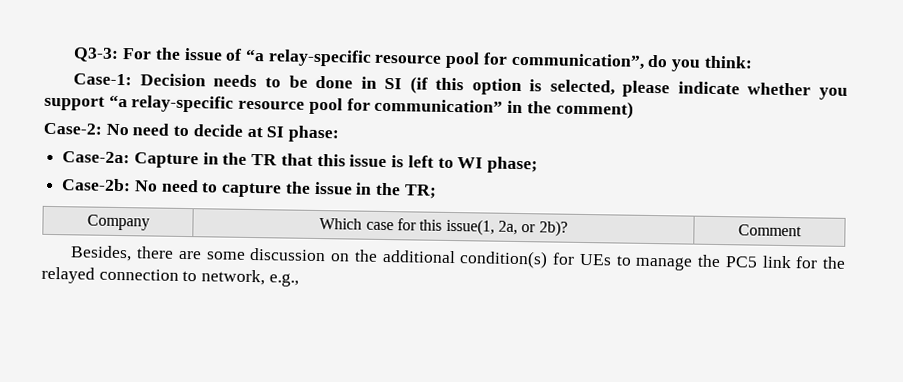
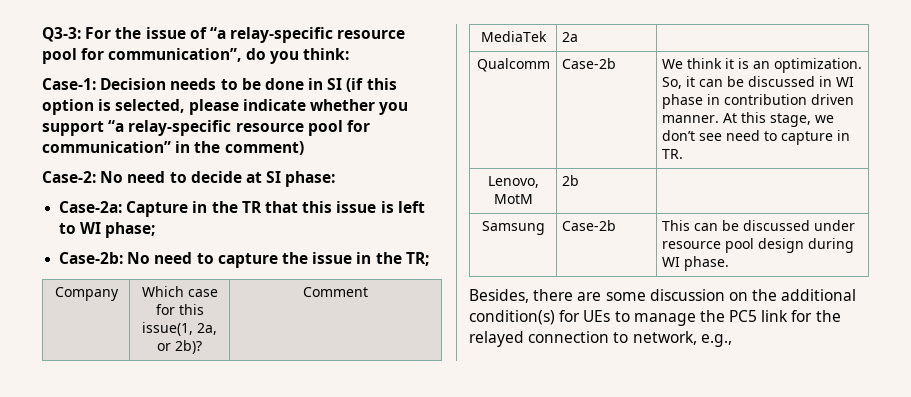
(802, 230) none -> [480,31,547,42] [562,32,579,42] [476,58,550,72] [562,58,617,69] [662,58,863,73] [662,76,855,89] [662,94,855,109] [662,112,835,127] [662,130,851,145] [662,149,684,159] [487,176,539,188] [493,194,533,204] [562,175,580,186] [481,221,545,235] [562,220,617,231] [662,220,856,231] [662,238,855,253] [662,256,730,271] // MediaTek | 2a | // Qualcomm | Case-2b | We think it is an optimization. So, it can be discussed in WI phase in contribution driven manner. At this stage, we don’t see need to capture in TR. // Lenovo, MotM | 2b | // Samsung | Case-2b | This can be discussed under resource pool design during WI phase.

